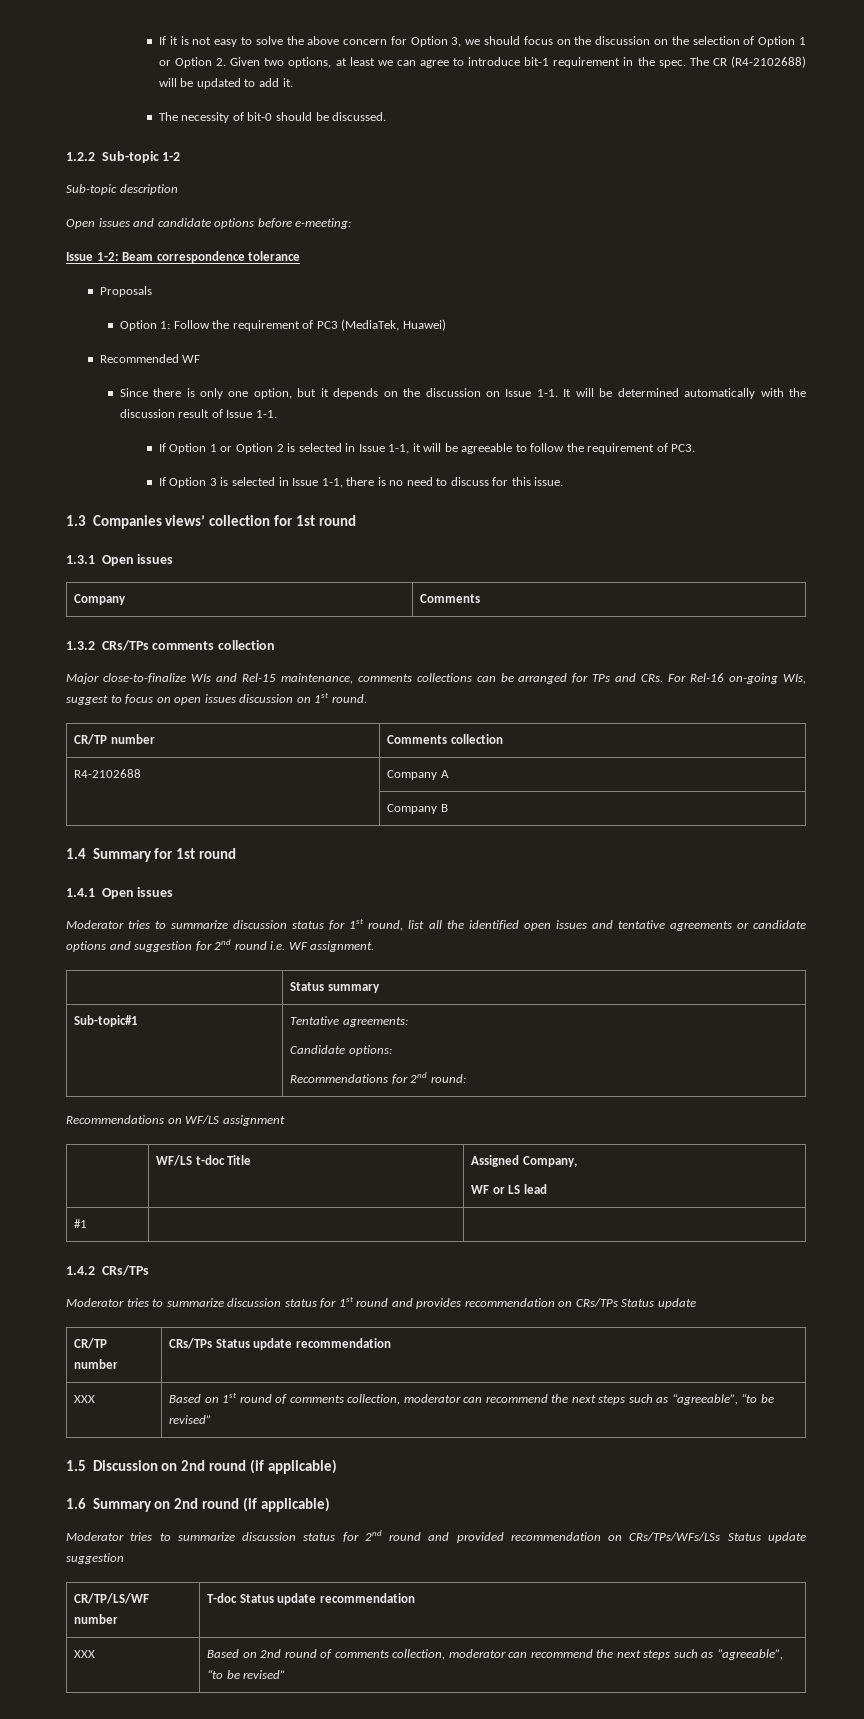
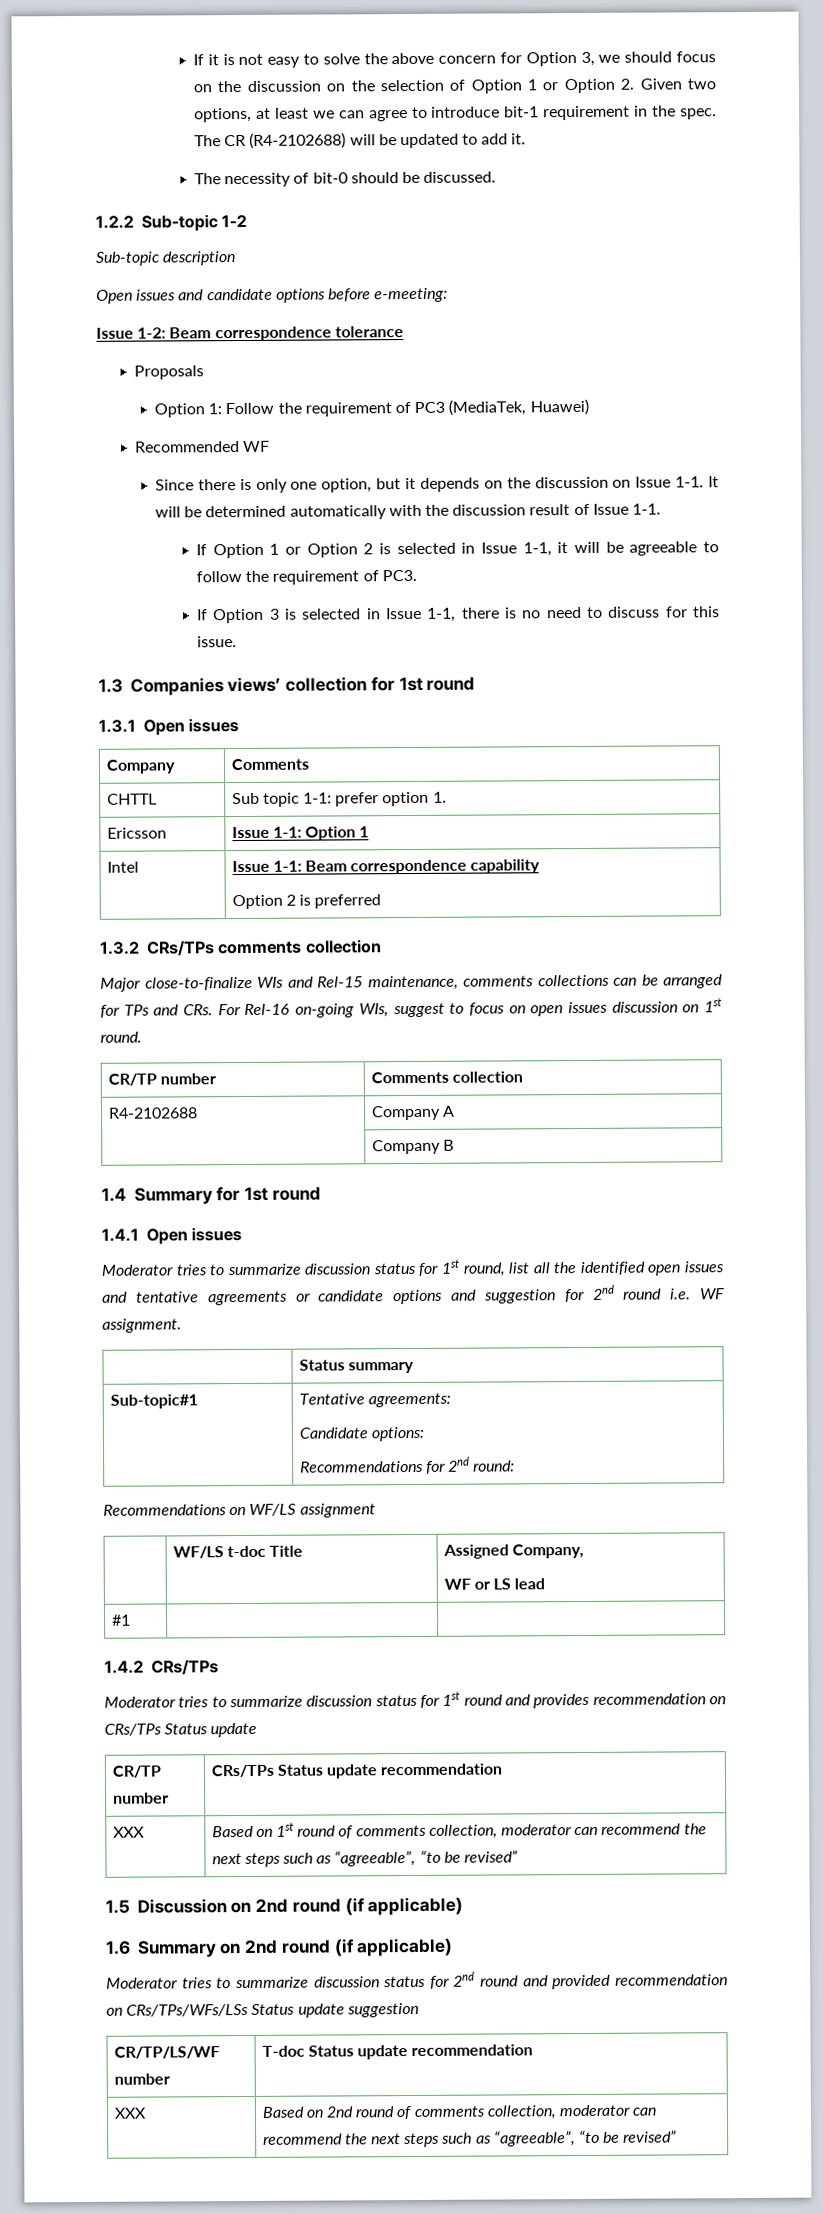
(481, 598) none -> [106,793,157,805] [231,791,447,807] [106,827,167,839] [231,826,370,841] [106,861,139,873] [231,859,541,875] [231,894,382,910] // CHTTL | Sub topic 1-1: prefer option 1. // Ericsson | Issue 1-1: Option 1 // Intel | Issue 1-1: Beam correspondence capability // Option 2 is preferred

